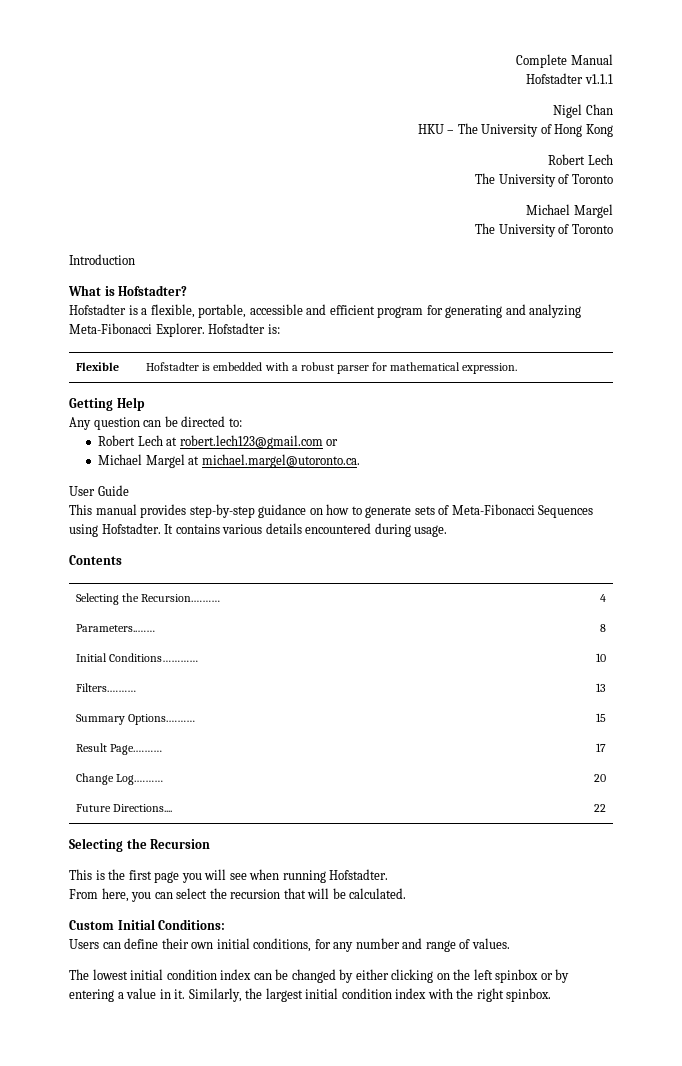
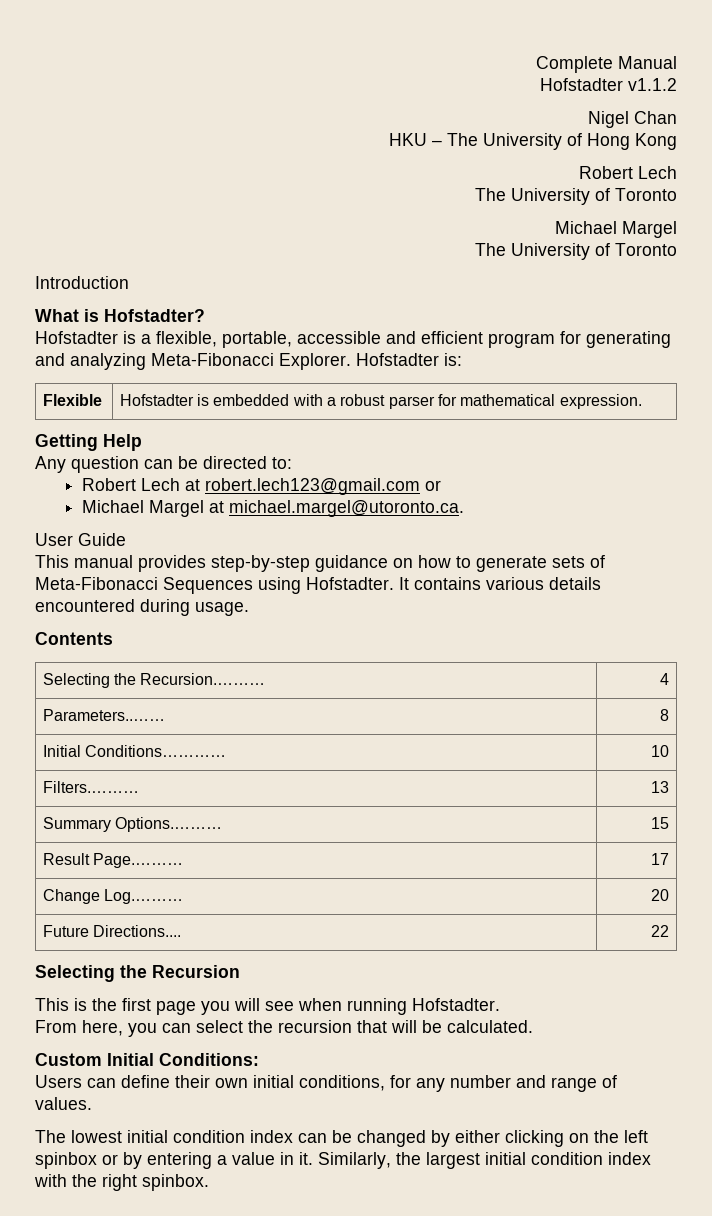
[585,74,613,84] v1.1.1 -> [628,78,677,91] v1.1.2

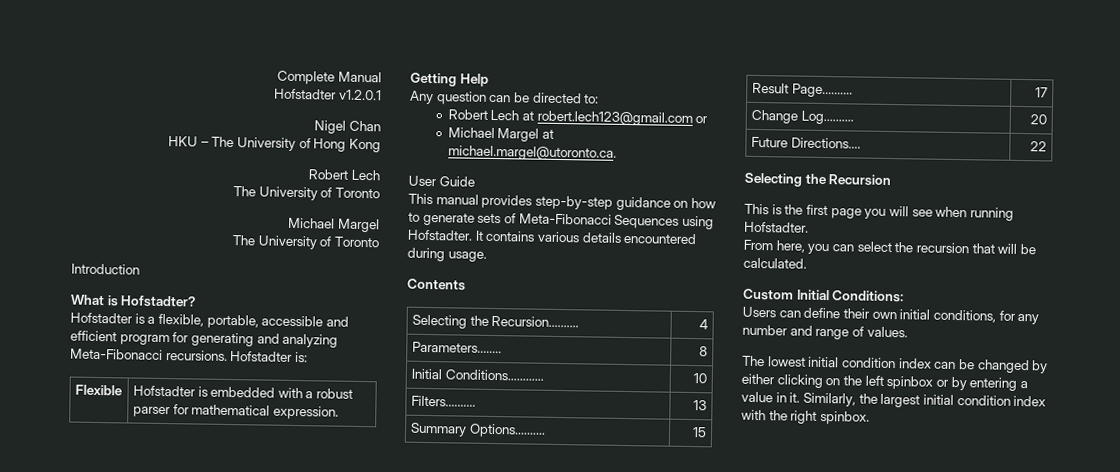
[628,78,677,91] v1.1.2 -> [339,89,382,101] v1.2.0.1
[279,353,351,370] Explorer. -> [165,350,228,361] recursions.

